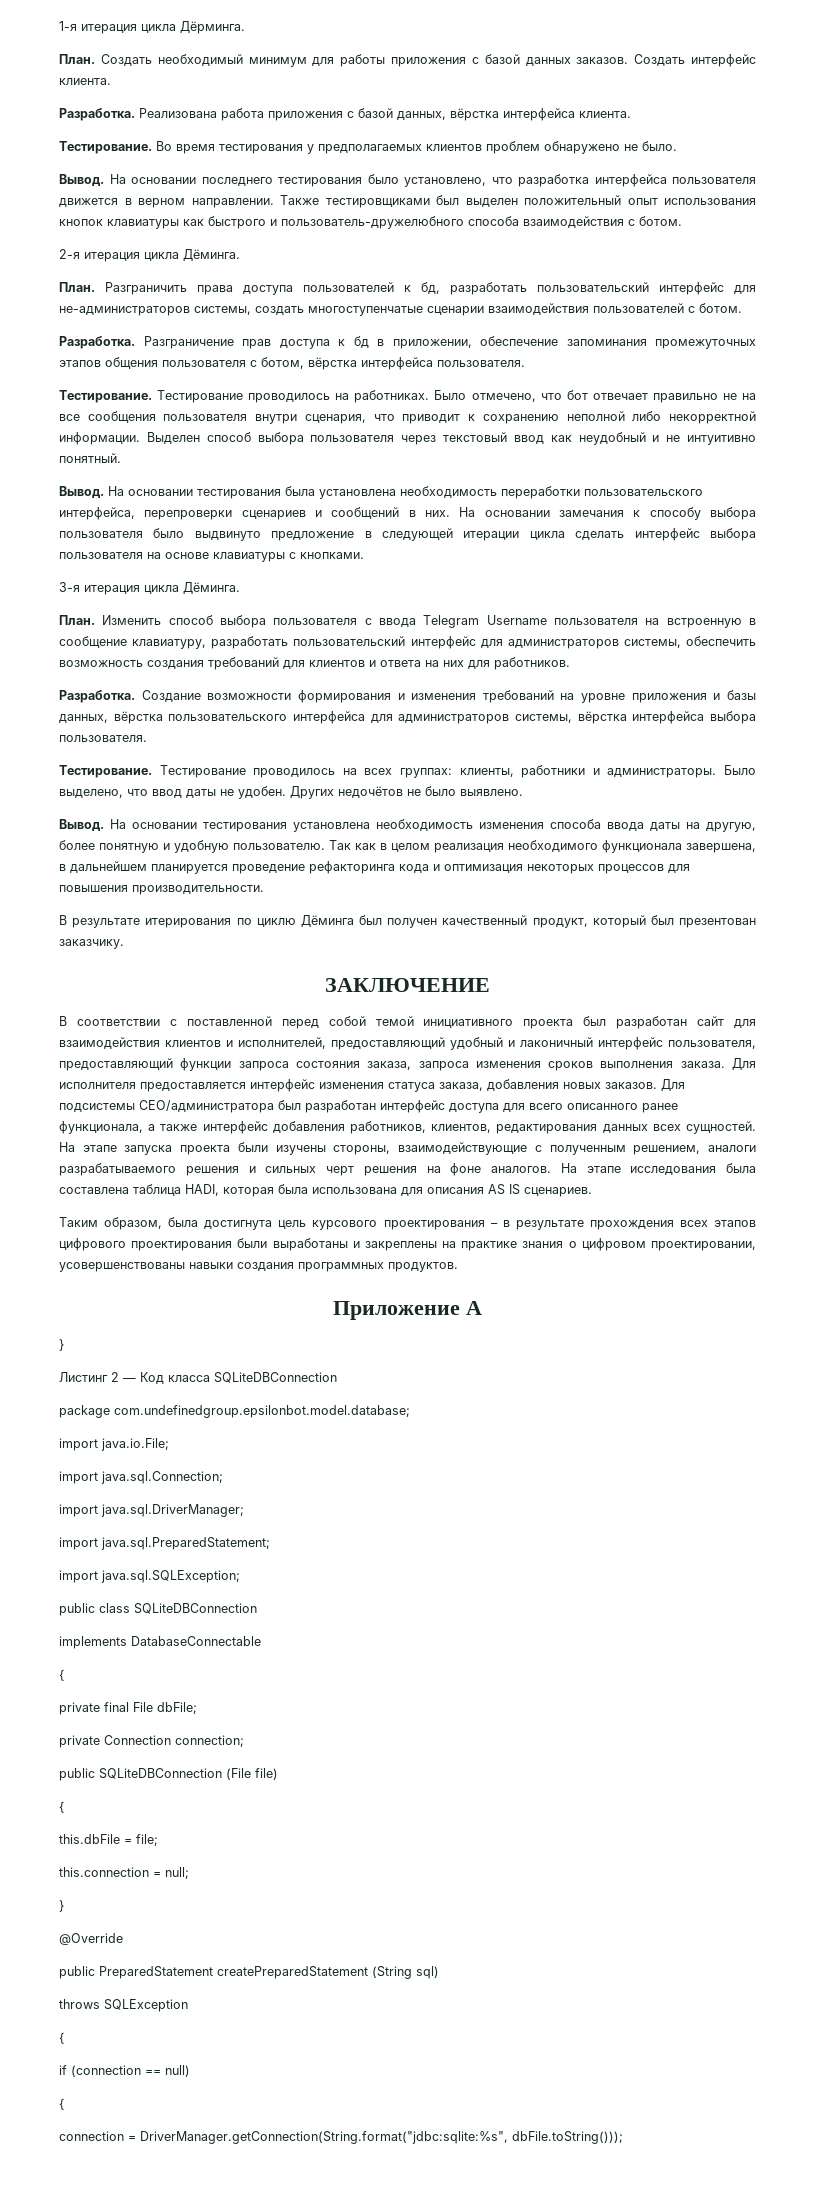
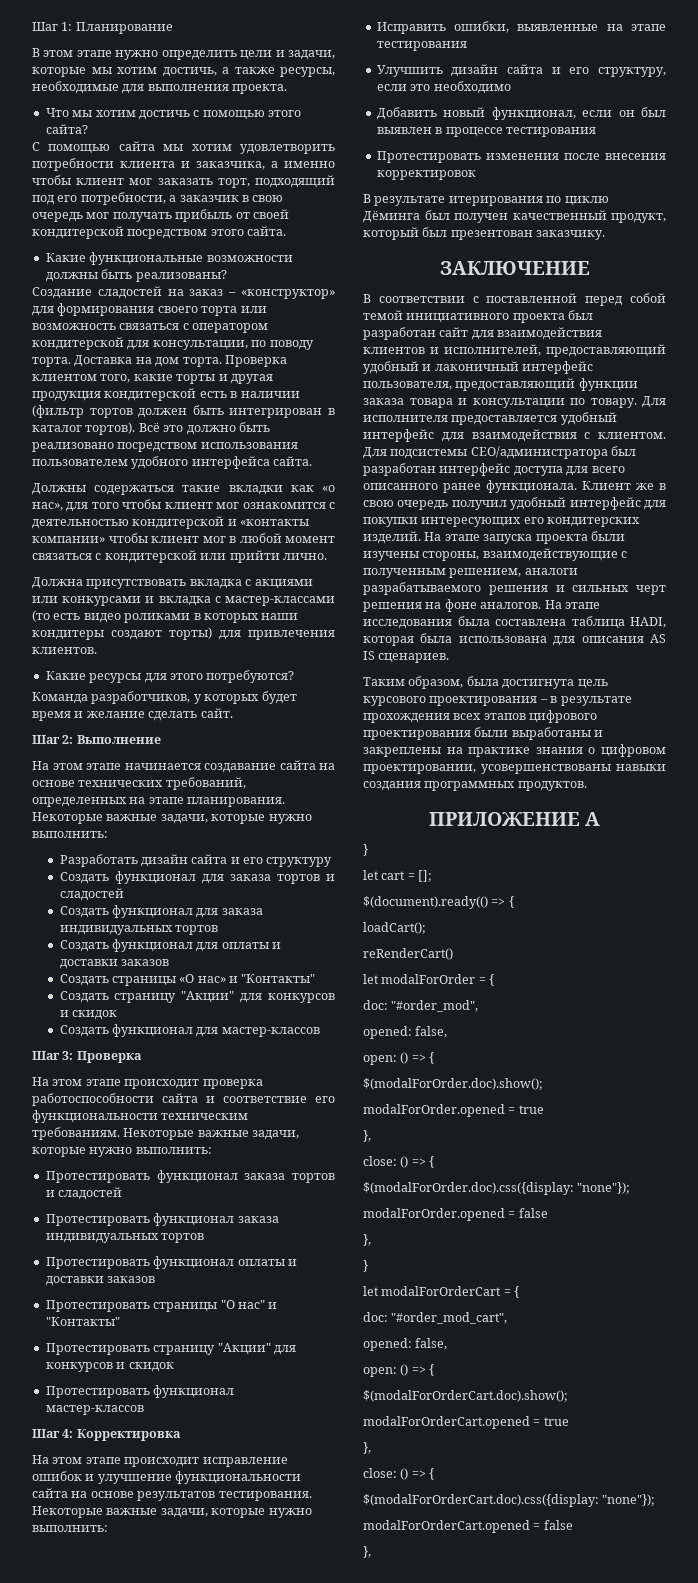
[59,21,245,34] [59,54,756,67] [59,78,111,85] [59,108,631,121] [59,141,677,154] [59,174,756,187] [59,195,756,208] [59,216,682,229] [59,249,240,262] [59,282,756,295] [59,303,742,316] [59,336,756,349] [59,357,525,370] [59,390,756,403] [59,411,757,424] [59,432,757,445] [59,453,121,463] [59,486,703,499] [59,507,756,520] [59,528,756,541] [59,552,364,562] [59,582,240,595] [59,615,757,628] [59,636,756,649] [59,657,570,670] [59,690,756,703] [59,711,756,724] [59,735,147,742] [59,765,757,778] [59,786,523,799] [59,819,756,832] [59,840,756,853] [59,861,690,874] [59,885,264,895] 1-я итерация цикла Дёрминга. // План. Создать необходимый минимум для работы приложения с базой данных заказов. Создать интерфейс клиента. // Разработка. Реализована работа приложения с базой данных, вёрстка интерфейса клиента. // Тестирование. Во время тестирования у предполагаемых клиентов проблем обнаружено не было. // Вывод. На основании последнего тестирования было установлено, что разработка интерфейса пользователя движется в верном направлении. Также тестировщиками был выделен положительный опыт использования кнопок клавиатуры как быстрого и пользователь-дружелюбного способа взаимодействия с ботом. // 2-я итерация цикла Дёминга. // План. Разграничить права доступа пользователей к бд, разработать пользовательский интерфейс для не-администраторов системы, создать многоступенчатые сценарии взаимодействия пользователей с ботом. // Разработка. Разграничение прав доступа к бд в приложении, обеспечение запоминания промежуточных этапов общения пользователя с ботом, вёрстка интерфейса пользователя. // Тестирование. Тестирование проводилось на работниках. Было отмечено, что бот отвечает правильно не на все сообщения пользователя внутри сценария, что приводит к сохранению неполной либо некорректной информации. Выделен способ выбора пользователя через текстовый ввод как неудобный и не интуитивно понятный. // Вывод. На основании тестирования была установлена необходимость переработки пользовательского интерфейса, перепроверки сценариев и сообщений в них. На основании замечания к способу выбора пользователя было выдвинуто предложение в следующей итерации цикла сделать интерфейс выбора пользователя на основе клавиатуры с кнопками. // 3-я итерация цикла Дёминга. // План. Изменить способ выбора пользователя с ввода Telegram Username пользователя на встроенную в сообщение клавиатуру, разработать пользовательский интерфейс для администраторов системы, обеспечить возможность создания требований для клиентов и ответа на них для работников. // Разработка. Создание возможности формирования и изменения требований на уровне приложения и базы данных, вёрстка пользовательского интерфейса для администраторов системы, вёрстка интерфейса выбора пользователя. // Тестирование. Тестирование проводилось на всех группах: клиенты, работники и администраторы. Было выделено, что ввод даты не удобен. Других недочётов не было выявлено. // Вывод. На основании тестирования установлена необходимость изменения способа ввода даты на другую, более понятную и удобную пользователю. Так как в целом реализация необходимого функционала завершена, в дальнейшем планируется проведение рефакторинга кода и оптимизация некоторых процессов для повышения производительности. -> [32,22,173,34] [32,48,335,60] [32,67,335,77] [32,81,288,94] [45,108,301,120] [45,124,88,134] [32,141,335,154] [32,158,335,171] [32,175,335,188] [32,192,284,205] [32,209,289,222] [32,226,287,239] [45,252,293,265] [45,269,227,282] [32,286,336,299] [32,303,267,316] [32,323,269,333] [32,337,314,350] [32,355,287,367] [32,374,273,384] [32,388,300,401] [32,405,335,418] [32,422,270,435] [32,442,298,452] [32,456,313,469] [32,483,335,495] [32,499,335,512] [32,516,310,529] [32,533,335,543] [32,550,327,563] [32,577,313,589] [32,596,335,606] [32,610,299,623] [32,627,335,640] [32,647,97,654] [45,670,295,683] [32,691,297,704] [32,708,233,721] [32,735,161,744] [32,760,335,773] [32,777,246,790] [32,797,286,807] [32,812,312,824] [32,831,108,838] [59,854,333,867] [59,871,335,884] [59,888,124,901] [59,905,263,918] [59,925,218,935] [59,939,282,952] [59,959,169,969] [59,974,316,986] [59,991,335,1003] [59,1010,117,1020] [59,1024,320,1037] [32,1051,142,1063] [32,1077,263,1089] [32,1093,335,1106] [32,1110,249,1123] [32,1127,300,1140] [32,1147,212,1157] [45,1170,335,1183] [45,1187,123,1200] [45,1213,279,1226] [45,1233,205,1243] [45,1256,297,1269] [45,1276,156,1286] [45,1300,278,1312] [45,1317,120,1326] [45,1343,296,1355] [45,1362,174,1372] [45,1385,235,1398] [45,1405,144,1415] [32,1429,181,1441] [32,1455,288,1467] [32,1471,302,1484] [32,1488,312,1501] [32,1506,312,1518] [32,1525,108,1532] [376,21,666,34] [376,41,467,51] [376,64,666,77] [376,81,511,94] [376,107,666,120] [376,127,596,137] [376,151,666,163] [376,170,476,180] Шаг 1: Планирование // В этом этапе нужно определить цели и задачи, которые мы хотим достичь, а также ресурсы, необходимые для выполнения проекта. // Что мы хотим достичь с помощью этого сайта? // С помощью сайта мы хотим удовлетворить потребности клиента и заказчика, а именно чтобы клиент мог заказать торт, подходящий под его потребности, а заказчик в свою очередь мог получать прибыль от своей кондитерской посредством этого сайта. // Какие функциональные возможности должны быть реализованы? // Создание сладостей на заказ – «конструктор» для формирования своего торта или возможность связаться с оператором кондитерской для консультации, по поводу торта. Доставка на дом торта. Проверка клиентом того, какие торты и другая продукция кондитерской есть в наличии (фильтр тортов должен быть интегрирован в каталог тортов). Всё это должно быть реализовано посредством использования пользователем удобного интерфейса сайта. // Должны содержаться такие вкладки как «о нас», для того чтобы клиент мог ознакомится с деятельностью кондитерской и «контакты компании» чтобы клиент мог в любой момент связаться с кондитерской или прийти лично. // Должна присутствовать вкладка с акциями или конкурсами и вкладка с мастер-классами (то есть видео роликами в которых наши кондитеры создают торты) для привлечения клиентов. // Какие ресурсы для этого потребуются? // Команда разработчиков, у которых будет время и желание сделать сайт. // Шаг 2: Выполнение // На этом этапе начинается создавание сайта на основе технических требований, определенных на этапе планирования. Некоторые важные задачи, которые нужно выполнить: // Разработать дизайн сайта и его структуру // Создать функционал для заказа тортов и сладостей // Создать функционал для заказа индивидуальных тортов // Создать функционал для оплаты и доставки заказов // Создать страницы «О нас» и "Контакты" // Создать страницу "Акции" для конкурсов и скидок // Создать функционал для мастер-классов // Шаг 3: Проверка // На этом этапе происходит проверка работоспособности сайта и соответствие его функциональности техническим требованиям. Некоторые важные задачи, которые нужно выполнить: // Протестировать функционал заказа тортов и сладостей // Протестировать функционал заказа индивидуальных тортов // Протестировать функционал оплаты и доставки заказов // Протестировать страницы "О нас" и "Контакты" // Протестировать страницу "Акции" для конкурсов и скидок // Протестировать функционал мастер-классов // Шаг 4: Корректировка // На этом этапе происходит исправление ошибок и улучшение функциональности сайта на основе результатов тестирования. Некоторые важные задачи, которые нужно выполнить: // Исправить ошибки, выявленные на этапе тестирования // Улучшить дизайн сайта и его структуру, если это необходимо // Добавить новый функционал, если он был выявлен в процессе тестирования // Протестировать изменения после внесения корректировок
[238,1058,756,1071] [59,1079,657,1092] запроса состояния заказа, запроса изменения сроков выполнения заказа. Для исполнителя предоставляется интерфейс изменения статуса заказа, добавления новых заказов. -> [363,396,666,408] [363,412,617,425] [363,429,666,442] заказа товара и консультации по товару. Для исполнителя предоставляется удобный интерфейс для взаимодействия с клиентом.
[59,1121,756,1134] функционала, а также интерфейс добавления работников, клиентов, редактирования данных всех сущностей. -> [486,480,666,493] [363,497,666,510] [363,517,641,527] [363,531,421,544] функционала. Клиент же в свою очередь получил удобный интерфейс для покупки интересующих его кондитерских изделий.
[333,1301,460,1320] Приложение -> [428,812,580,826] ПРИЛОЖЕНИЕ
[59,1372,337,1384] [59,1405,410,1418] [59,1438,169,1451] [59,1471,223,1484] [59,1504,244,1517] [59,1537,270,1550] [59,1570,240,1583] [59,1603,257,1616] [59,1636,261,1649] [59,1669,64,1681] [59,1702,197,1715] [59,1735,244,1748] [59,1768,278,1781] [59,1801,64,1813] [59,1834,158,1846] [59,1867,189,1879] [59,1900,64,1912] [59,1933,123,1945] [59,1966,439,1979] [59,1999,188,2012] [59,2032,64,2044] [59,2065,190,2077] [59,2098,64,2110] [59,2131,623,2144] Листинг 2 — Код класса SQLiteDBConnection // package com.undefinedgroup.epsilonbot.model.database; // import java.io.File; // import java.sql.Connection; // import java.sql.DriverManager; // import java.sql.PreparedStatement; // import java.sql.SQLException; // public class SQLiteDBConnection // implements DatabaseConnectable // { // private final File dbFile; // private Connection connection; // public SQLiteDBConnection (File file) // { // this.dbFile = file; // this.connection = null; // } // @Override // public PreparedStatement createPreparedStatement (String sql) // throws SQLException // { // if (connection == null) // { // connection = DriverManager.getConnection(String.format("jdbc:sqlite:%s", dbFile.toString())); -> [363,870,433,882] [363,896,514,909] [363,922,426,934] [363,948,453,960] [363,974,495,986] [363,1000,479,1012] [363,1026,448,1039] [363,1052,435,1065] [363,1078,543,1090] [363,1104,544,1117] [363,1130,371,1142] [363,1156,435,1168] [363,1182,631,1195] [363,1208,548,1221] [363,1234,371,1246] [363,1260,368,1272] [363,1286,520,1298] [363,1312,508,1324] [363,1338,448,1351] [363,1364,435,1377] [363,1390,568,1402] [363,1416,569,1429] [363,1442,371,1454] [363,1468,435,1480] [363,1494,656,1507] [363,1520,573,1533] [363,1546,371,1558] let cart = []; // $(document).ready(() => { // loadCart(); // reRenderCart() // let modalForOrder = { // doc: "#order_mod", // opened: false, // open: () => { // $(modalForOrder.doc).show(); // modalForOrder.opened = true // }, // close: () => { // $(modalForOrder.doc).css({display: "none"}); // modalForOrder.opened = false // }, // } // let modalForOrderCart = { // doc: "#order_mod_cart", // opened: false, // open: () => { // $(modalForOrderCart.doc).show(); // modalForOrderCart.opened = true // }, // close: () => { // $(modalForOrderCart.doc).css({display: "none"}); // modalForOrderCart.opened = false // },

